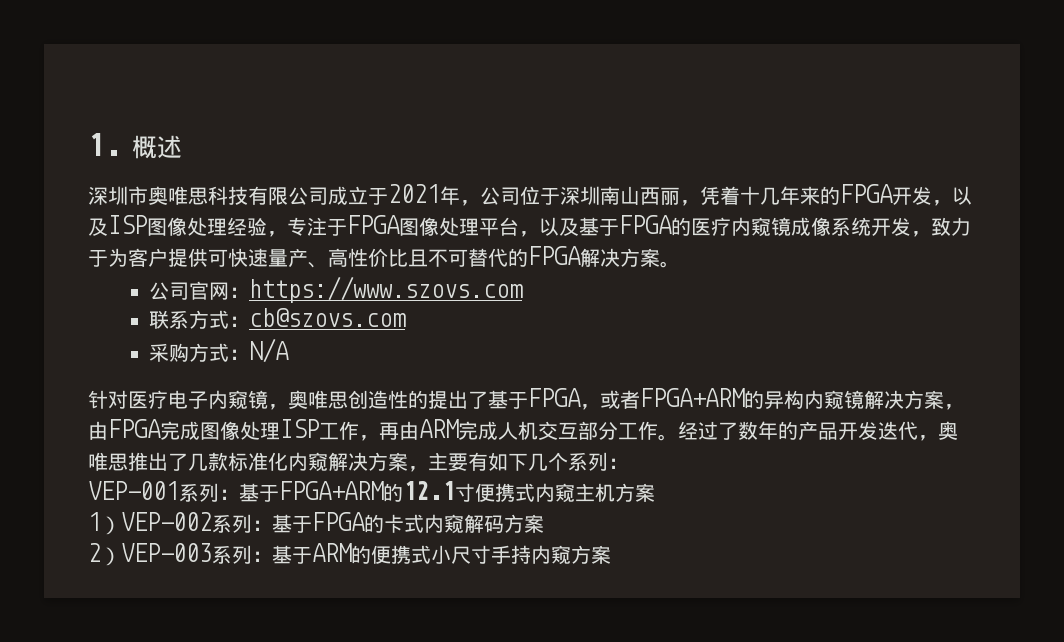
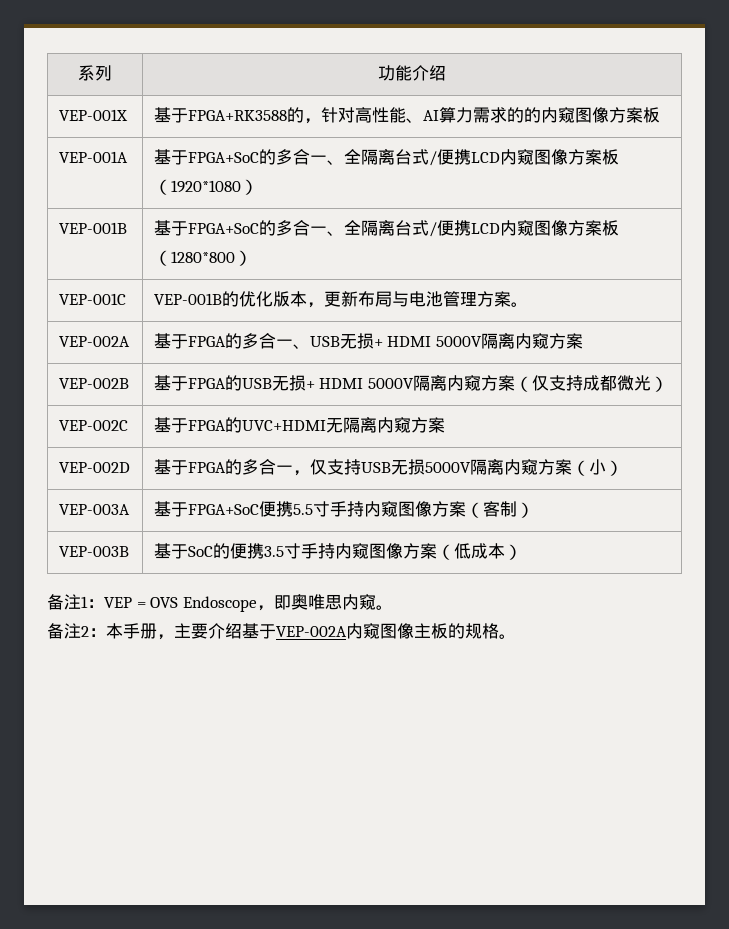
[88,133,182,159] [88,184,972,206] [88,215,971,237] [88,246,680,268] [148,276,523,303] [148,308,406,329] [148,338,289,363] [88,388,964,410] [88,419,958,441] [88,452,628,472] [88,481,655,503] [88,512,544,535] [88,543,611,566] 1.概述 // 深圳市奥唯思科技有限公司成立于2021年，公司位于深圳南山西丽，凭着十几年来的FPGA开发，以及ISP图像处理经验，专注于FPGA图像处理平台，以及基于FPGA的医疗内窥镜成像系统开发，致力于为客户提供可快速量产、高性价比且不可替代的FPGA解决方案。 // 公司官网：https://www.szovs.com // 联系方式：cb@szovs.com // 采购方式：N/A // 针对医疗电子内窥镜，奥唯思创造性的提出了基于FPGA，或者FPGA+ARM的异构内窥镜解决方案，由FPGA完成图像处理ISP工作，再由ARM完成人机交互部分工作。经过了数年的产品开发迭代，奥唯思推出了几款标准化内窥解决方案，主要有如下几个系列： // VEP-001系列：基于FPGA+ARM的12.1寸便携式内窥主机方案 // 1）VEP-002系列：基于FPGA的卡式内窥解码方案 // 2）VEP-003系列：基于ARM的便携式小尺寸手持内窥方案 -> [78,65,112,81] [378,65,446,81] [58,109,128,121] [153,107,660,124] [58,151,128,163] [153,149,619,166] [153,179,258,195] [58,222,127,234] [153,220,619,237] [153,250,252,266] [58,293,126,305] [153,291,528,308] [58,336,130,347] [153,333,583,349] [58,378,129,389] [153,375,668,392] [58,420,128,431] [153,417,445,433] [58,462,130,473] [153,459,623,476] [58,504,130,515] [153,501,534,518] [58,546,129,557] [153,543,522,560] [47,594,393,612] [47,623,516,640] 系列 | 功能介绍 // VEP-001X | 基于FPGA+RK3588的，针对高性能、AI算力需求的的内窥图像方案板 // VEP-001A | 基于FPGA+SoC的多合一、全隔离台式/便携LCD内窥图像方案板（1920*1080） // VEP-001B | 基于FPGA+SoC的多合一、全隔离台式/便携LCD内窥图像方案板（1280*800） // VEP-001C | VEP-001B的优化版本，更新布局与电池管理方案。 // VEP-002A | 基于FPGA的多合一、USB无损+ HDMI 5000V隔离内窥方案 // VEP-002B | 基于FPGA的USB无损+ HDMI 5000V隔离内窥方案（仅支持成都微光） // VEP-002C | 基于FPGA的UVC+HDMI无隔离内窥方案 // VEP-002D | 基于FPGA的多合一，仅支持USB无损5000V隔离内窥方案（小） // VEP-003A | 基于FPGA+SoC便携5.5寸手持内窥图像方案（客制） // VEP-003B | 基于SoC的便携3.5寸手持内窥图像方案（低成本） // 备注1：VEP = OVS Endoscope，即奥唯思内窥。 // 备注2：本手册，主要介绍基于VEP-002A内窥图像主板的规格。

